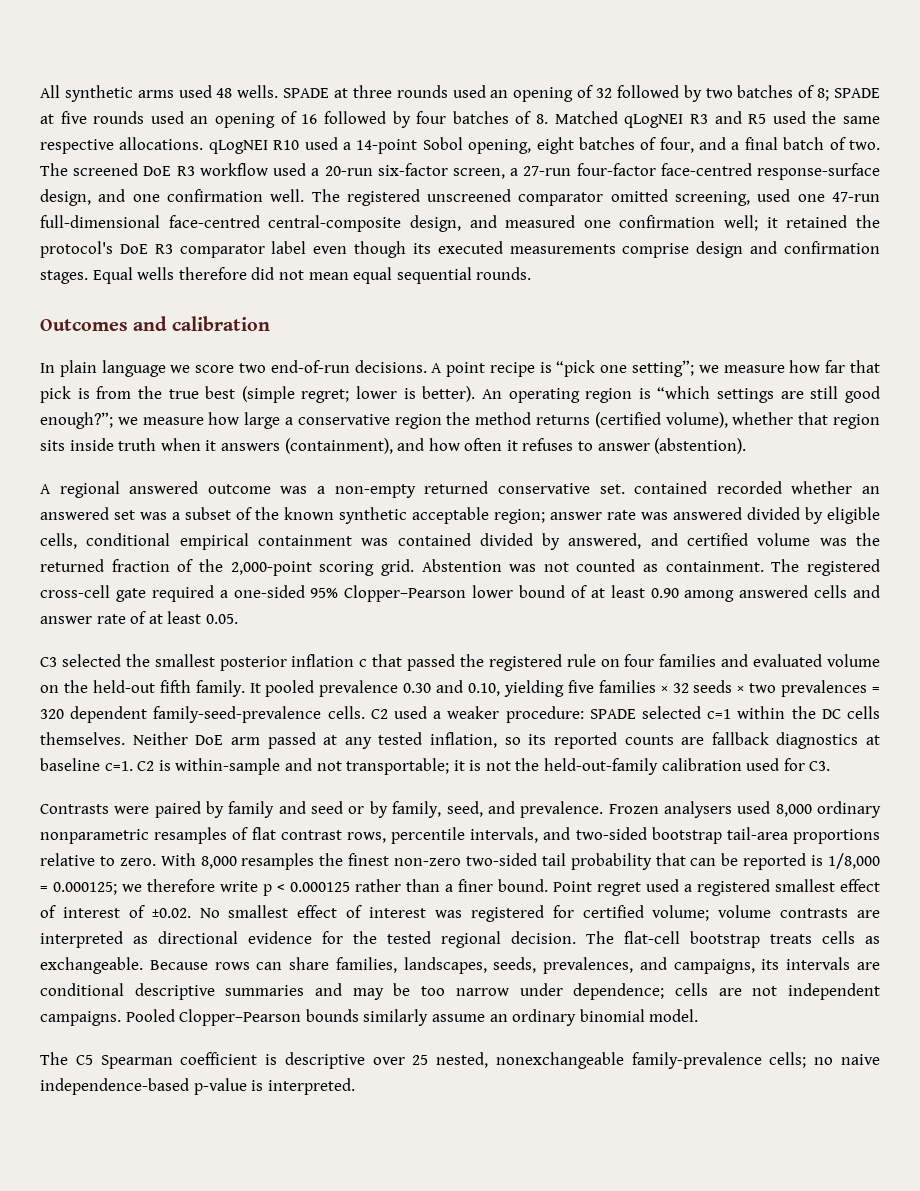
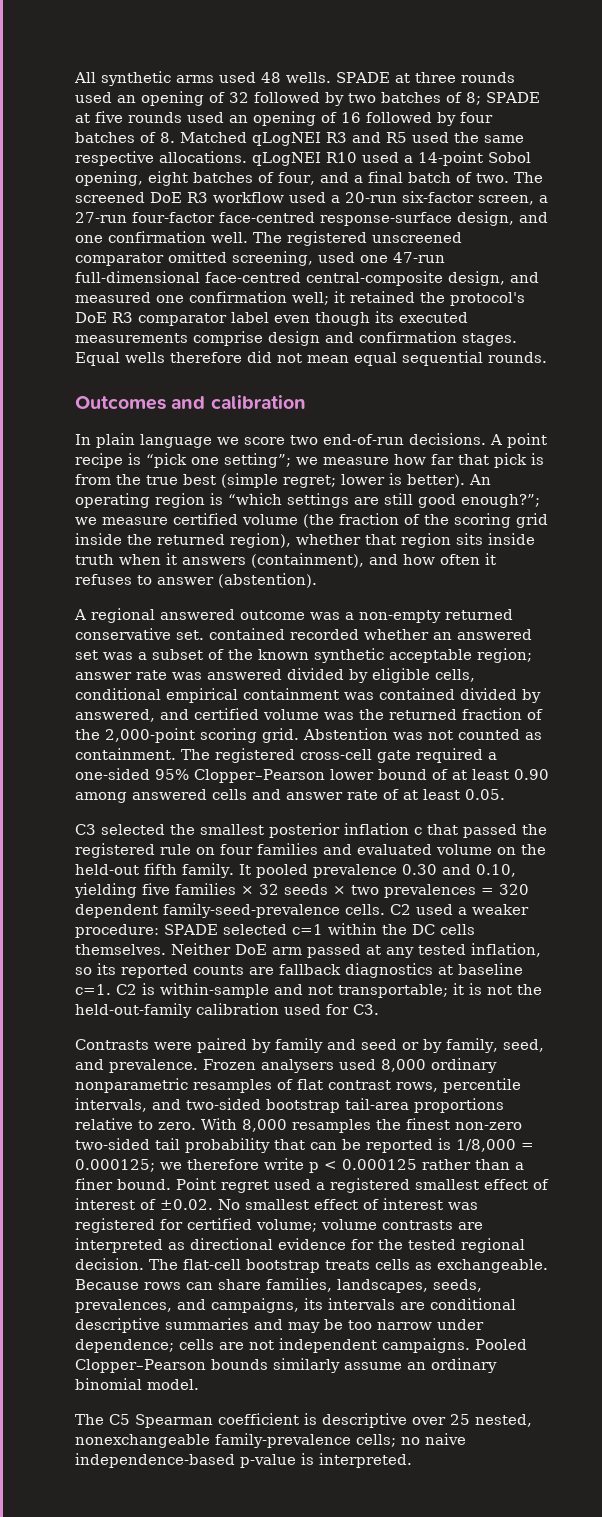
[208,412,728,429] how large a conservative region the method returns (certified volume), -> [173,513,548,528] [75,533,291,548] certified volume (the fraction of the scoring grid inside the returned region),

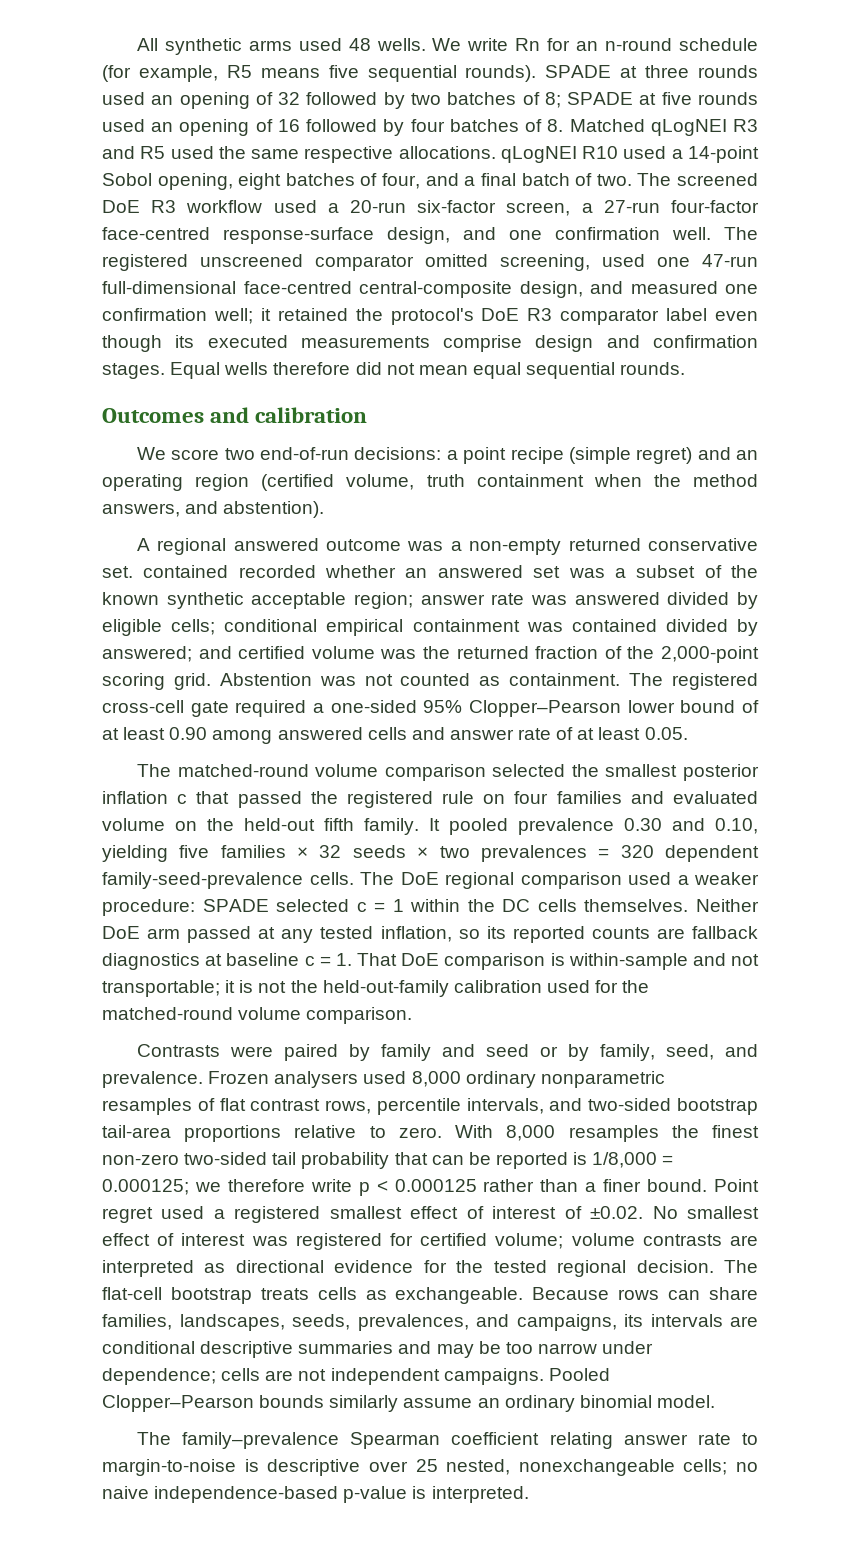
(331, 77) none -> [432,38,759,51] [102,65,537,82] We write Rn for an n-round schedule (for example, R5 means five sequential rounds).
[75,433,547,448] [75,453,544,468] [75,473,491,488] [75,493,540,508] [75,513,548,528] [75,533,535,548] [75,553,496,568] [75,573,317,588] In plain language we score two end-of-run decisions. A point recipe is “pick one setting”; we measure how far that pick is from the true best (simple regret; lower is better). An operating region is “which settings are still good enough?”; we measure certified volume (the fraction of the scoring grid inside the returned region), whether that region sits inside truth when it answers (containment), and how often it refuses to answer (abstention). -> [136,447,759,464] [102,474,758,491] [102,501,325,518] We score two end-of-run decisions: a point recipe (simple regret) and an operating region (certified volume, truth containment when the method answers, and abstention).
[435,669,475,682] cells, -> [171,619,216,635] cells;
[75,709,155,722] answered, -> [102,646,192,662] answered;
[75,824,96,835] C3 -> [136,764,486,781] The matched-round volume comparison
[390,904,411,915] C2 -> [360,872,622,889] The DoE regional comparison
[291,924,323,935] c=1 -> [356,899,404,912] c = 1
[75,984,137,995] c=1. C2 -> [304,953,546,970] c = 1. That DoE comparison
[353,1004,379,1015] C3. -> [622,980,650,993] [102,1007,413,1024] the matched-round volume comparison.
[109,1414,130,1425] C5 -> [182,1432,340,1449] family–prevalence
(299, 1419) none -> [549,1432,758,1449] [102,1459,236,1476] relating answer rate to margin-to-noise
[215,1433,351,1448] family-prevalence -> (675, 1467) none

